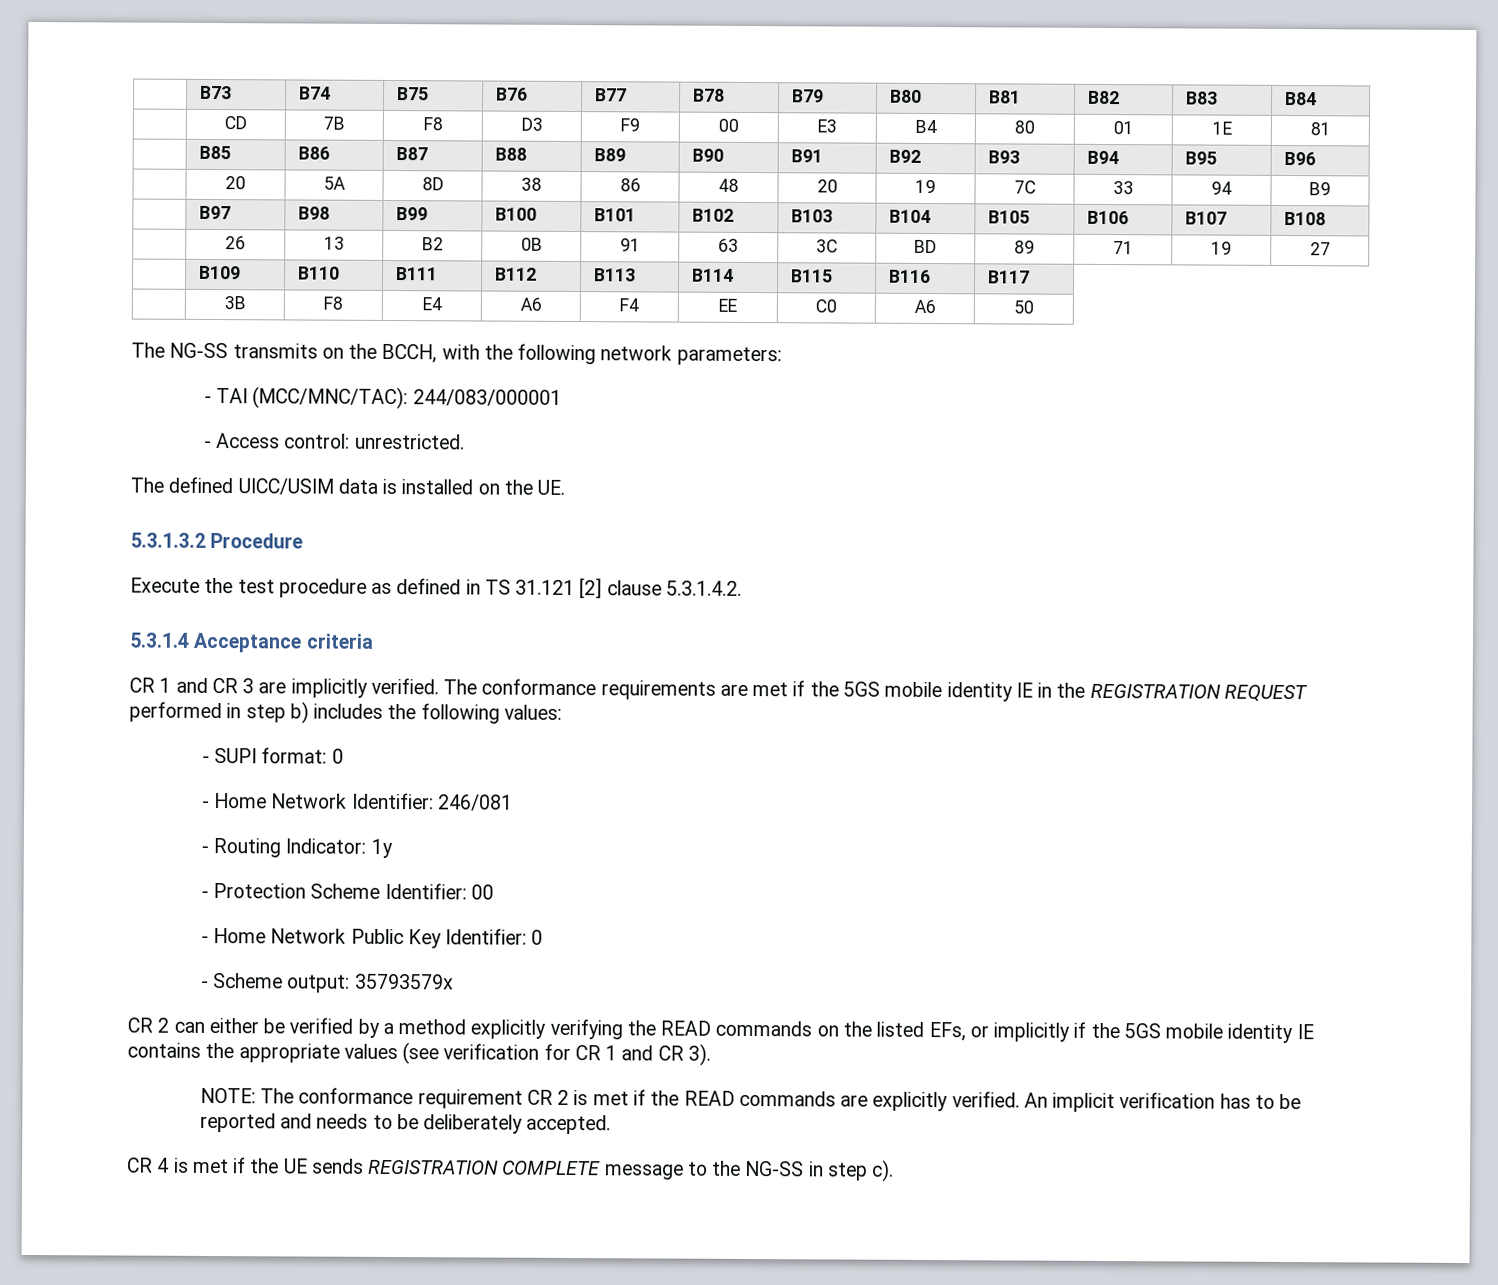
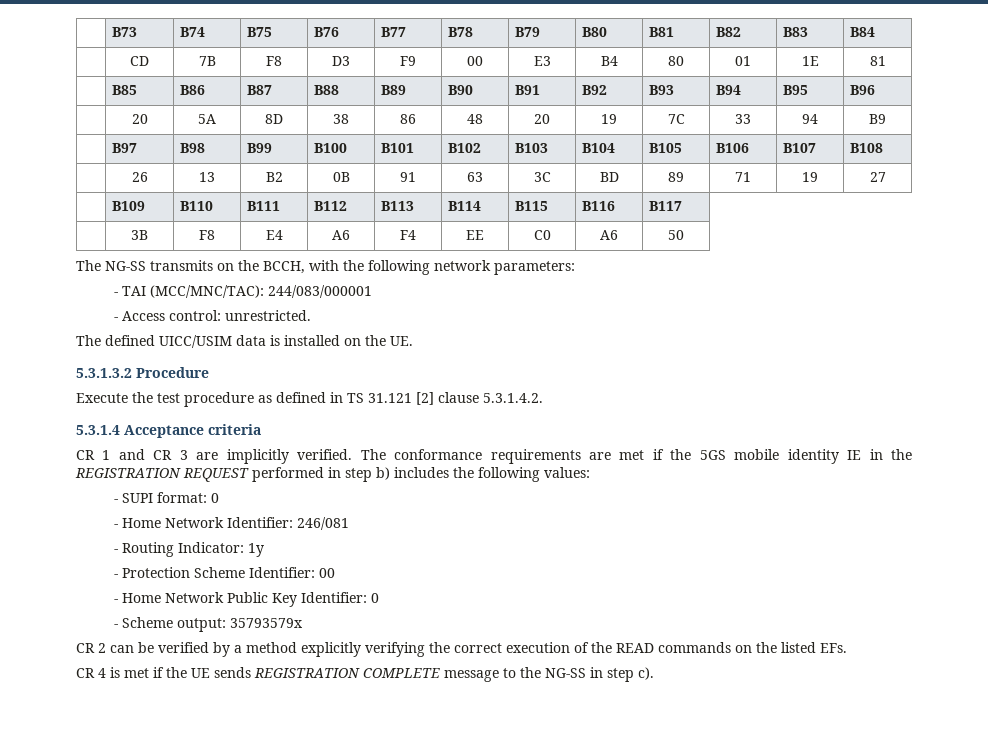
[208,1017,259,1034] either -> (134, 649) none
(656, 1028) none -> [454,642,612,653] correct execution of the
[928,1021,1314,1044] [127,1042,711,1066] [199,1087,1302,1113] [199,1112,612,1135] EFs, or implicitly if the 5GS mobile identity IE contains the appropriate values (see verification for CR 1 and CR 3). // NOTE: The conformance requirement CR 2 is met if the READ commands are explicitly verified. An implicit verification has to be reported and needs to be deliberately accepted. -> [820,643,847,653] EFs.

